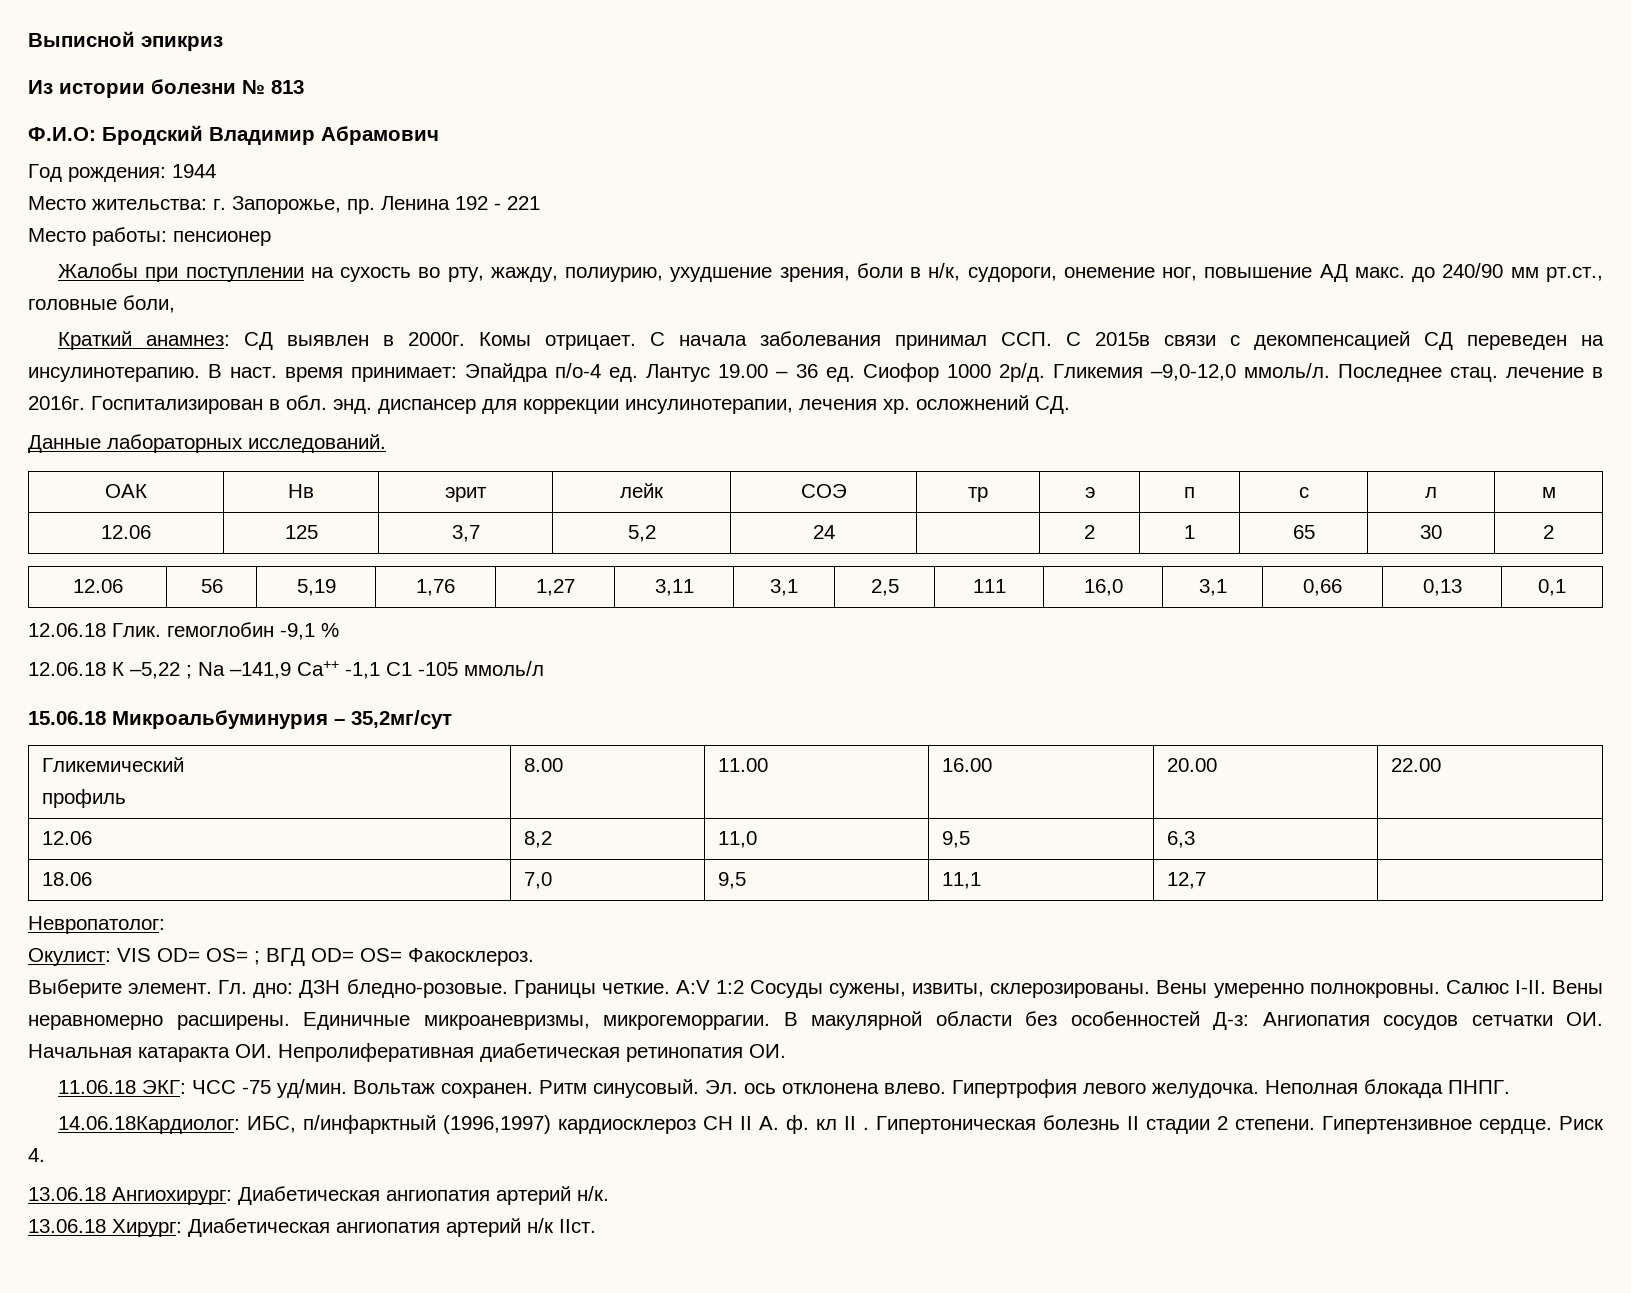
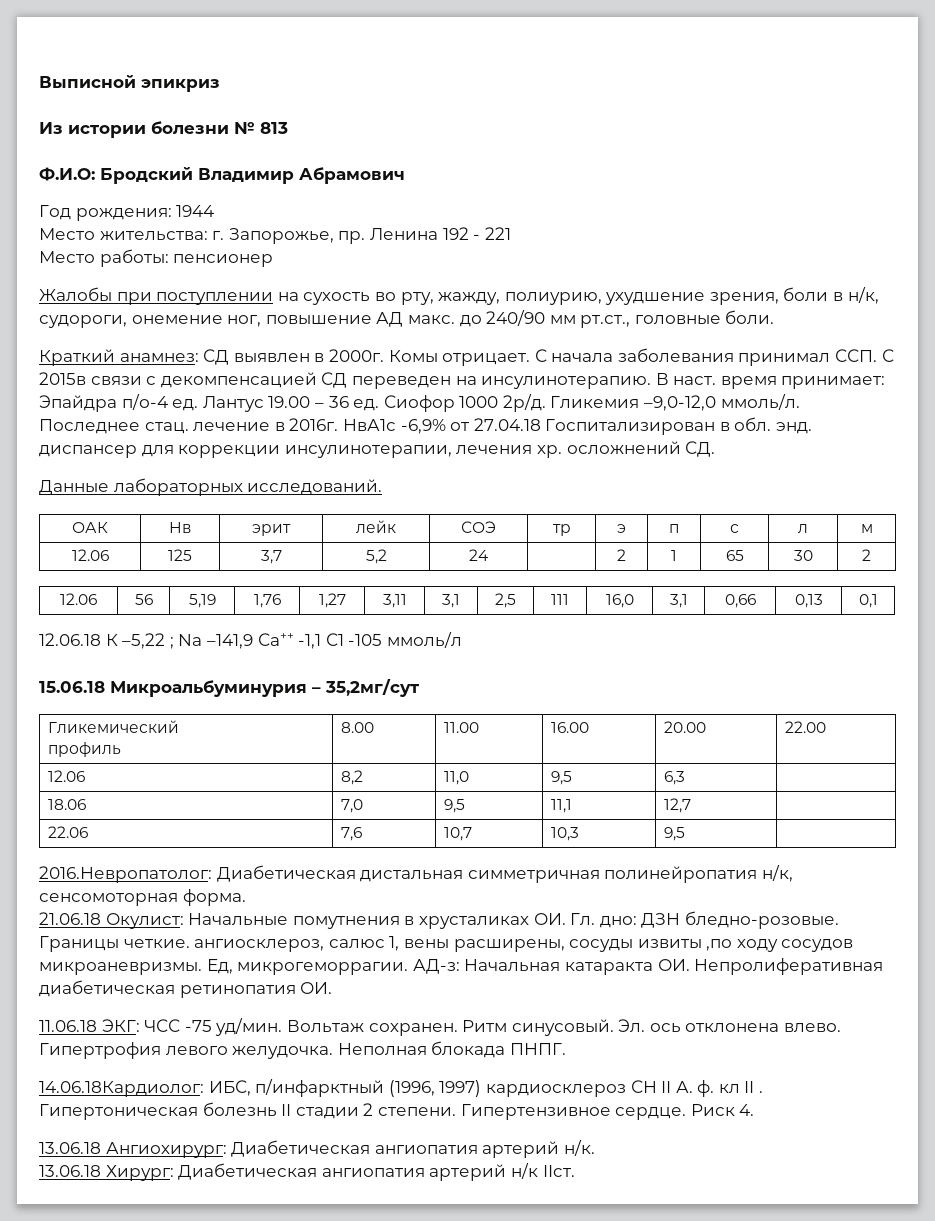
[123,295,175,313] боли, -> [725,310,775,324] боли.
(85, 403) none -> [342,418,541,434] НвА1с -6,9% от 27.04.18
[28,622,339,640] // 12.06.18 Глик. гемоглобин -9,1 % -> (878, 601) none
[28,916,165,934] [28,948,534,966] [28,979,213,998] // Невропатолог: // Окулист: VIS OD= OS= ; ВГД OD= OS= Факосклероз. // Выберите элемент. -> [48,826,89,838] [341,827,363,841] [444,827,473,841] [551,827,580,841] [664,827,686,841] [39,865,793,883] [39,889,246,906] [39,912,566,929] // 22.06 | 7,6 | 10,7 | 10,3 | 9,5 | // 2016.Невропатолог: Диабетическая дистальная симметричная полинейропатия н/к, сенсомоторная форма. // 21.06.18 Окулист: Начальные помутнения в хрусталиках ОИ.
[675,980,1603,998] [28,1011,1603,1030] А:V 1:2 Сосуды сужены, извиты, склерозированы. Вены умеренно полнокровны. Салюс I-II. Вены неравномерно расширены. Единичные микроаневризмы, микрогеморрагии. В макулярной области без особенностей Д-з: Ангиопатия сосудов сетчатки ОИ. -> [194,936,854,952] [39,959,460,975] ангиосклероз, салюс 1, вены расширены, сосуды извиты ,по ходу сосудов микроаневризмы. Ед, микрогеморрагии. АД-з:
[443,1115,552,1134] (1996,1997) -> [388,1080,482,1097] (1996, 1997)

